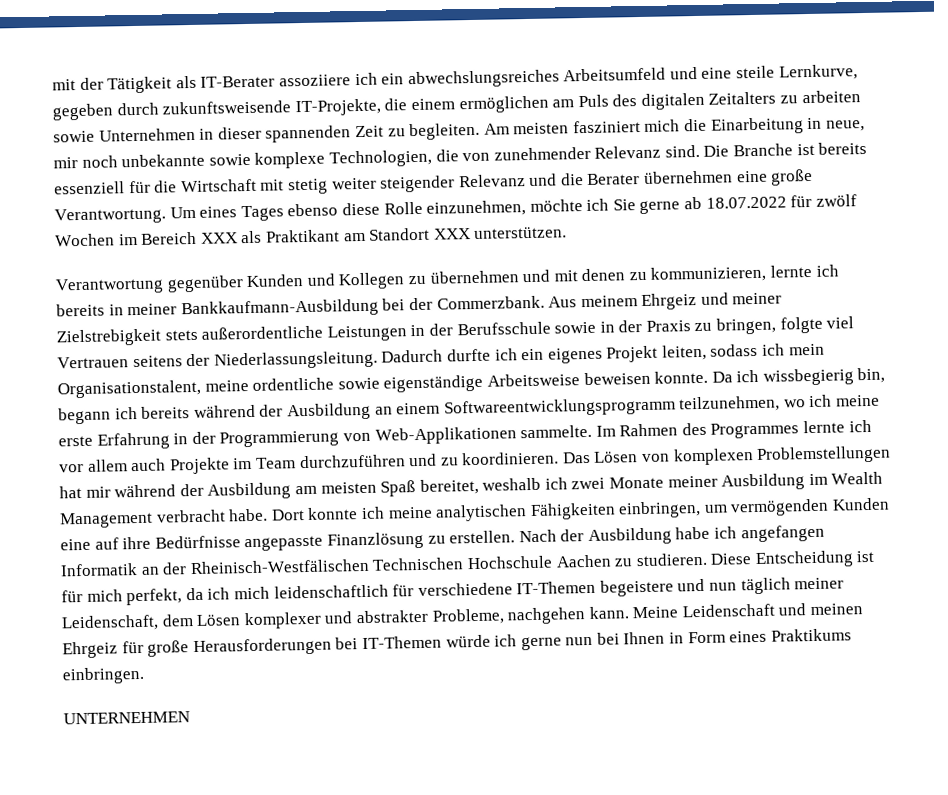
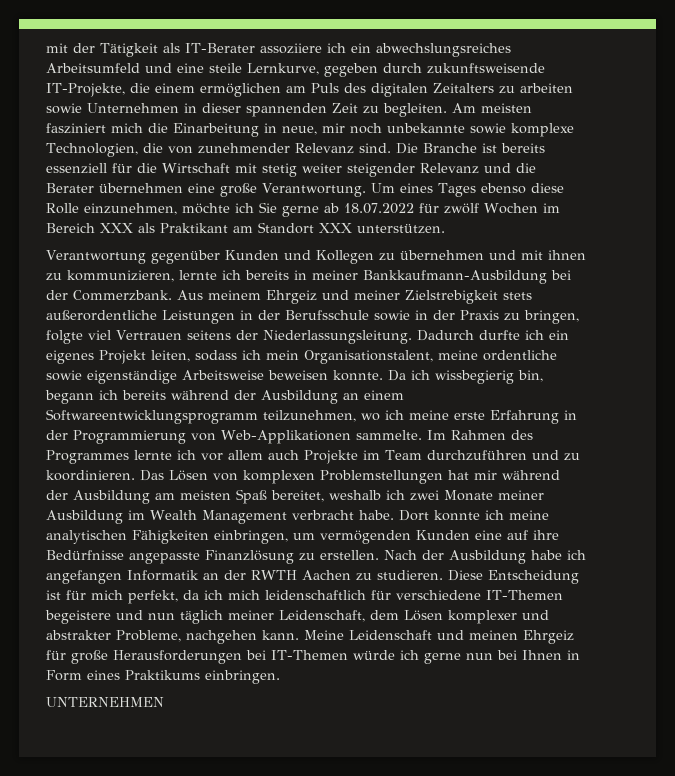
[581,268,626,282] denen -> [547,250,586,260] ihnen
[189,555,553,575] Rheinisch-Westfälischen Technischen Hochschule -> [251,570,297,580] RWTH

